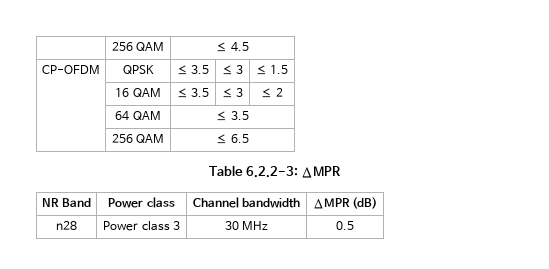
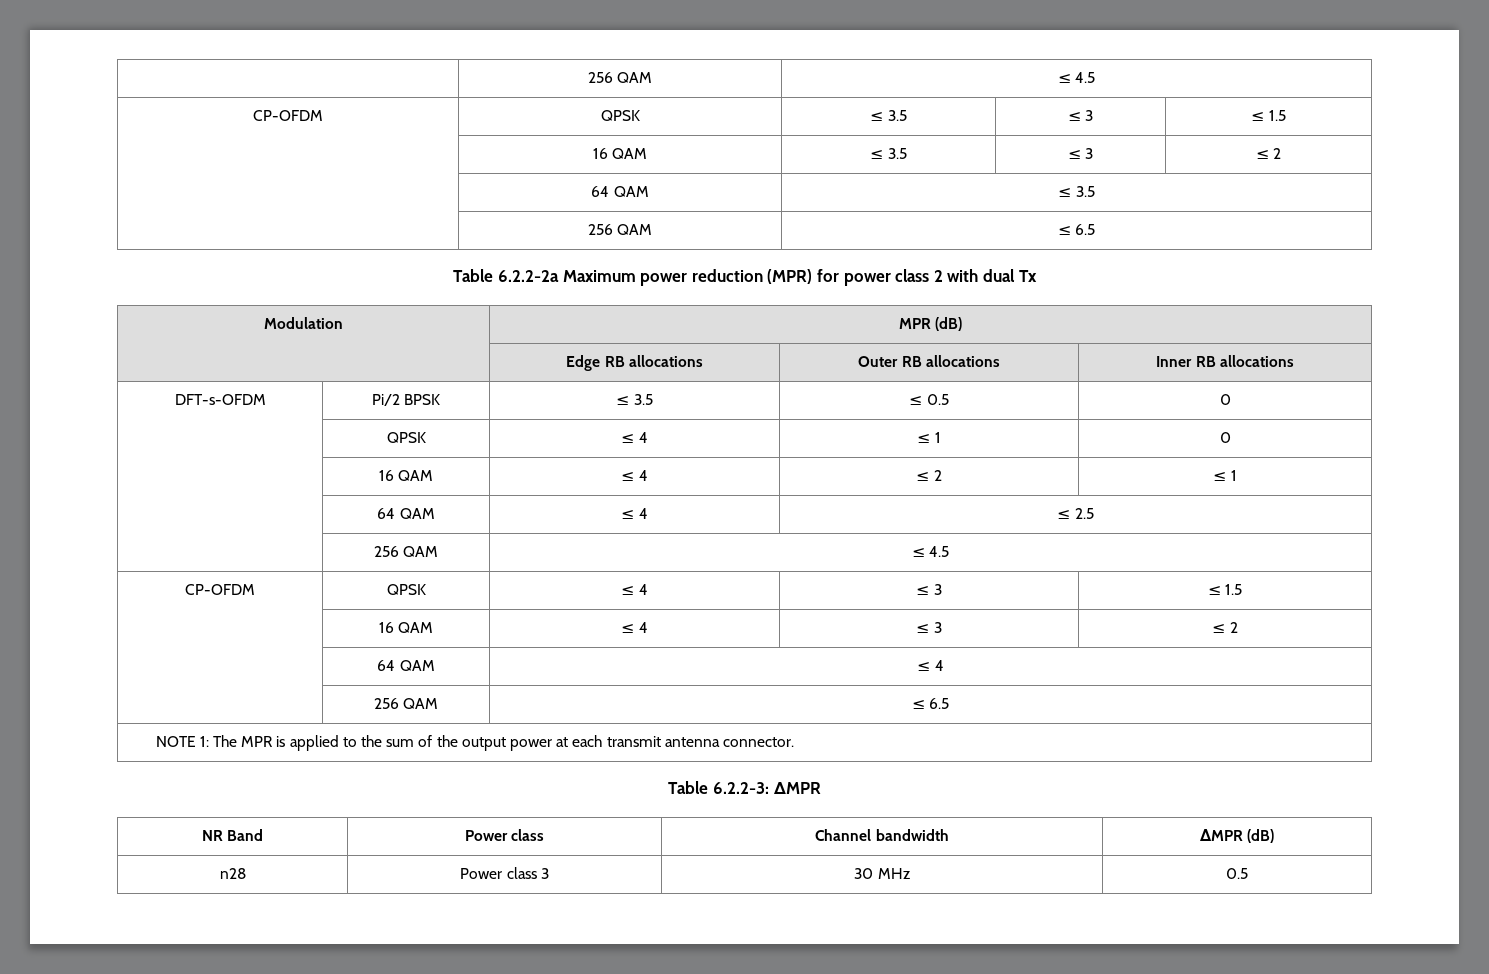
(249, 138) none -> [453,269,1037,286] [264,317,343,329] [898,317,963,331] [566,355,703,371] [858,355,1000,367] [1156,355,1294,367] [174,394,266,405] [371,394,441,406] [616,394,653,405] [909,394,949,405] [1219,394,1231,405] [386,432,426,443] [621,432,648,443] [917,432,941,443] [1219,432,1231,443] [378,470,434,481] [621,470,648,481] [916,470,942,481] [1213,470,1237,481] [377,508,435,519] [621,508,648,519] [1057,508,1094,519] [373,546,439,557] [911,546,950,557] [185,584,255,595] [386,584,426,595] [621,584,648,595] [916,584,942,595] [1207,584,1243,595] [378,622,434,633] [621,622,648,633] [916,622,942,633] [1212,622,1238,633] [377,660,435,671] [917,660,944,671] [373,698,439,709] [911,698,950,709] [155,735,794,751] // Table 6.2.2-2a Maximum power reduction (MPR) for power class 2 with dual Tx // Modulation | MPR (dB) // | Edge RB allocations | Outer RB allocations | Inner RB allocations // DFT-s-OFDM | Pi/2 BPSK | ≤ 3.5 | ≤ 0.5 | 0 // | QPSK | ≤ 4 | ≤ 1 | 0 // | 16 QAM | ≤ 4 | ≤ 2 | ≤ 1 // | 64 QAM | ≤ 4 | ≤ 2.5 // | 256 QAM | ≤ 4.5 // CP-OFDM | QPSK | ≤ 4 | ≤ 3 | ≤ 1.5 // | 16 QAM | ≤ 4 | ≤ 3 | ≤ 2 // | 64 QAM | ≤ 4 // | 256 QAM | ≤ 6.5 // NOTE 1: The MPR is applied to the sum of the output power at each transmit antenna connector.

